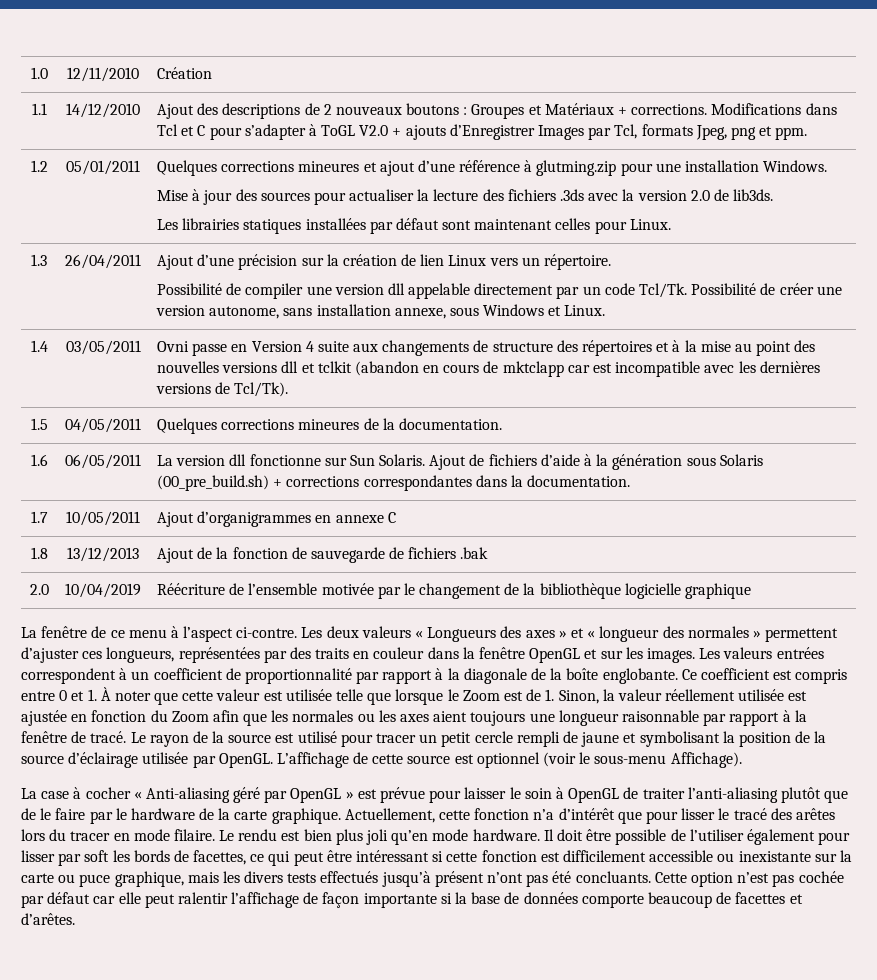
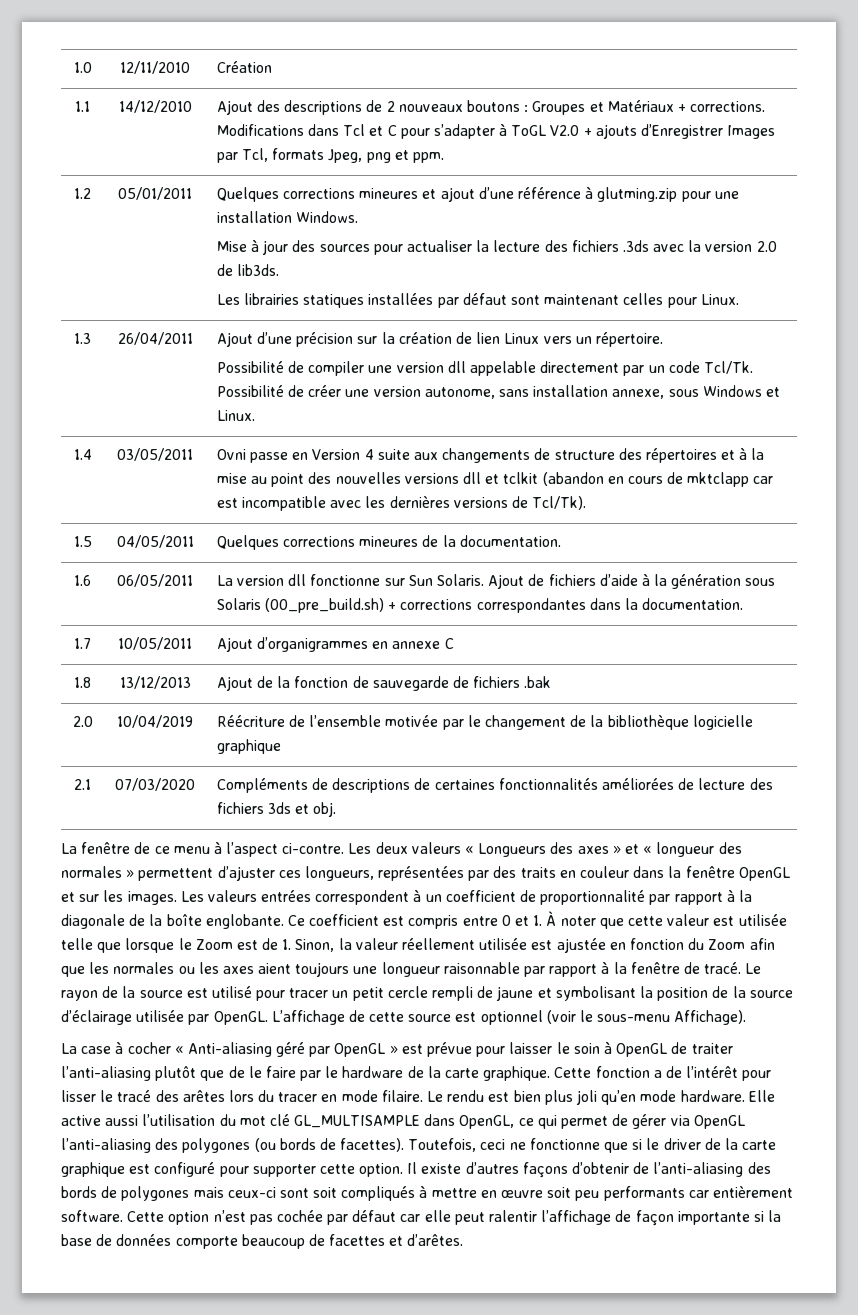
(751, 591) none -> [74,779,91,790] [115,778,195,791] [216,778,773,793] [216,802,337,817] // 2.1 | 07/03/2020 | Compléments de descriptions de certaines fonctionnalités améliorées de lecture des fichiers 3ds et obj.
[344,808,642,824] Actuellement, cette fonction n’a d’intérêt que -> [554,1066,739,1078] Cette fonction a de l’intérêt
[543,829,851,845] [21,850,852,866] [21,871,651,887] Il doit être possible de l’utiliser également pour lisser par soft les bords de facettes, ce qui peut être intéressant si cette fonction est difficilement accessible ou inexistante sur la carte ou puce graphique, mais les divers tests effectués jusqu’à présent n’ont pas été concluants. -> [748,1090,775,1102] [61,1114,745,1129] [61,1138,777,1153] [61,1162,771,1178] [61,1185,793,1201] [61,1210,123,1222] Elle active aussi l’utilisation du mot clé GL_MULTISAMPLE dans OpenGL, ce qui permet de gérer via OpenGL l’anti-aliasing des polygones (ou bords de facettes). Toutefois, ceci ne fonctionne que si le driver de la carte graphique est configuré pour supporter cette option. Il existe d’autres façons d’obtenir de l’anti-aliasing des bords de polygones mais ceux-ci sont soit compliqués à mettre en œuvre soit peu performants car entièrement software.

